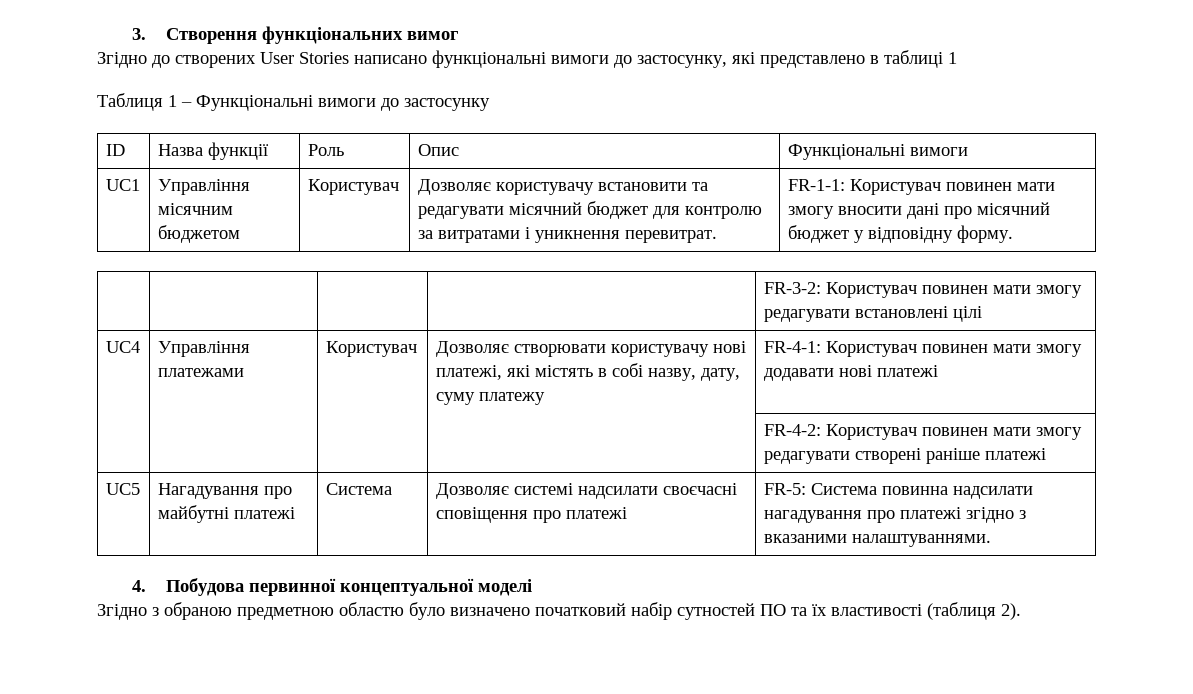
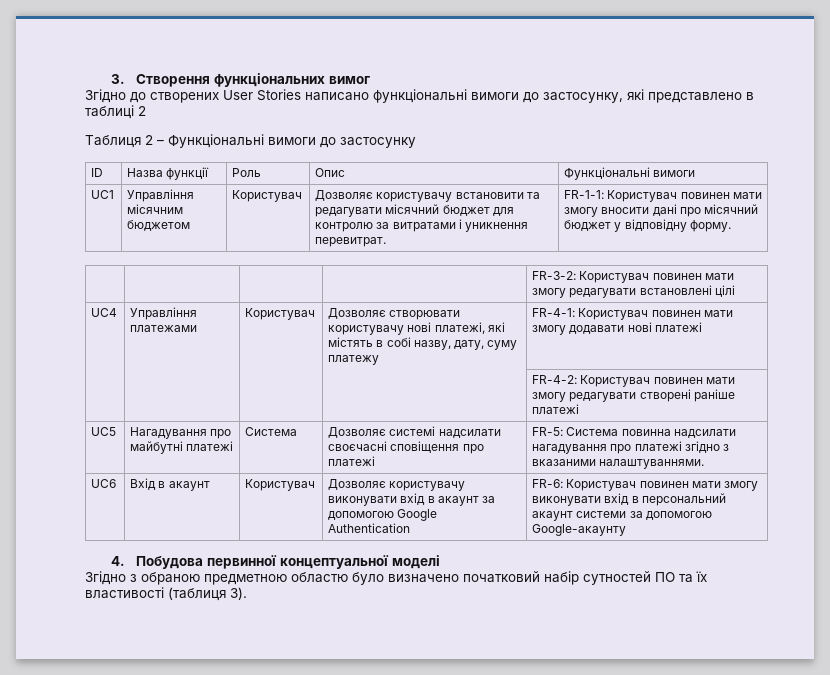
[948,52,957,64] 1 -> [138,106,146,116] 2
[168,95,177,107] 1 -> [145,135,153,145] 2
(991, 540) none -> [91,479,117,488] [130,478,210,491] [245,479,316,491] [328,479,466,491] [328,493,496,506] [328,509,438,521] [328,523,411,533] [532,479,759,491] [532,493,726,506] [532,511,712,521] [532,524,627,536] // UC6 | Вхід в акаунт | Користувач | Дозволяє користувачу виконувати вхід в акаунт за допомогою Google Authentication | FR-6: Користувач повинен мати змогу виконувати вхід в персональний акаунт системи за допомогою Google-акаунту
[1001,603,1021,620] 2). -> [230,587,247,600] 3).

